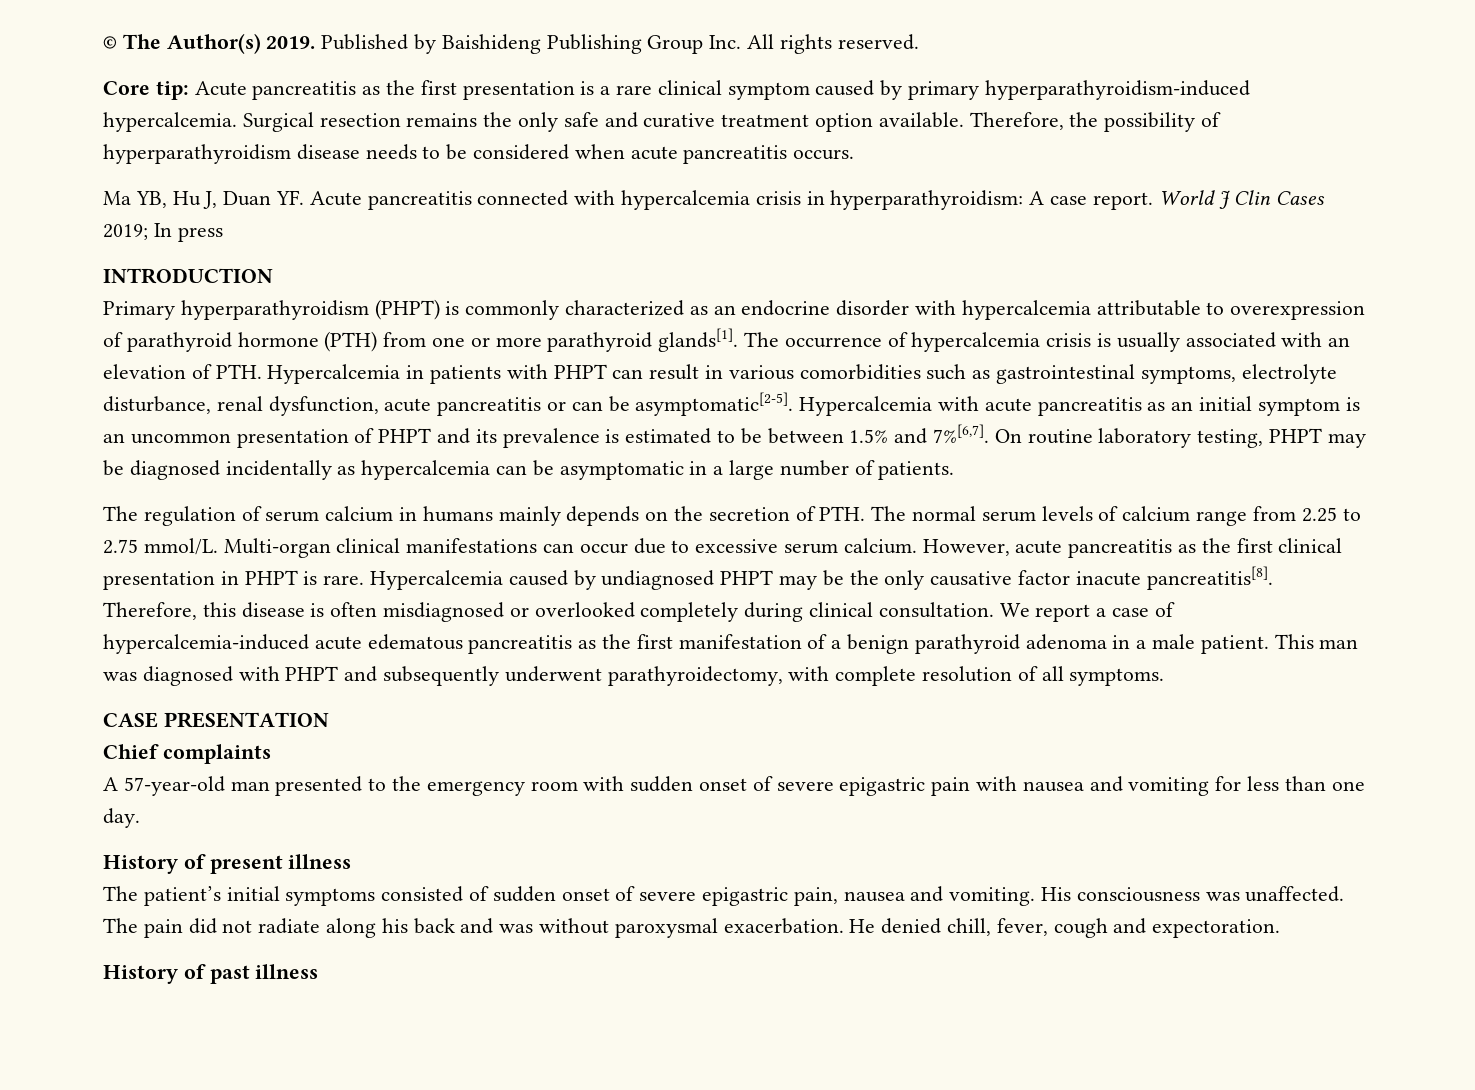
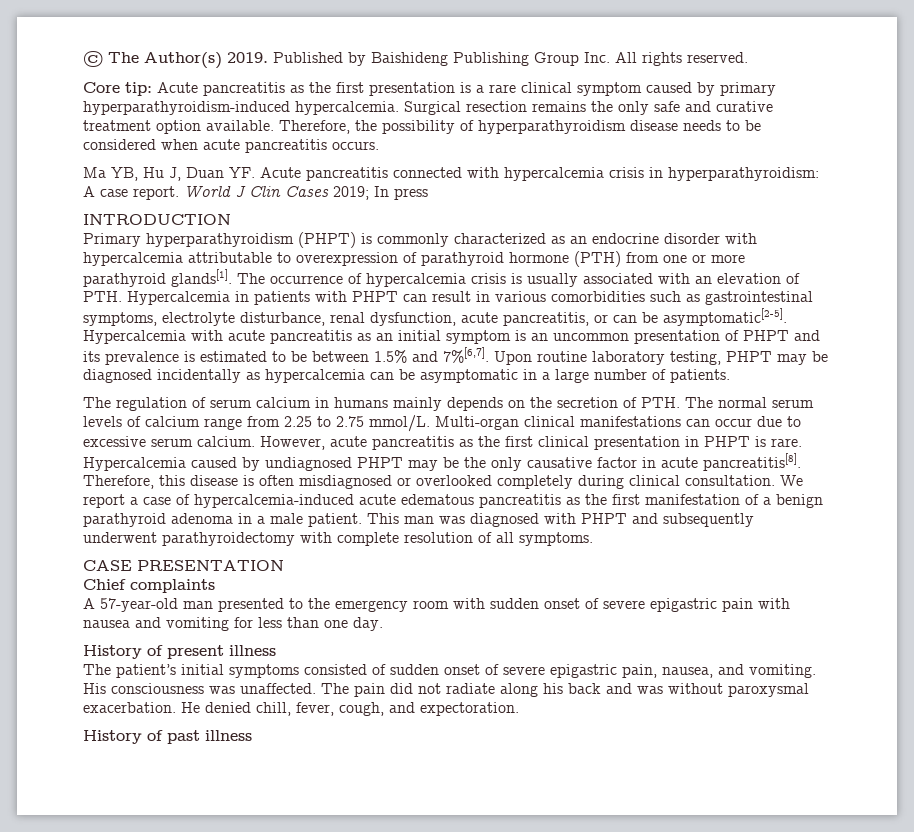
[437,397,542,416] pancreatitis -> [503,312,589,326] pancreatitis,
[994,429,1022,443] On -> [494,351,532,365] Upon
[1075,571,1141,586] inacute -> [642,457,698,468] in acute
[607,666,783,686] parathyroidectomy, -> [162,532,295,546] parathyroidectomy
[843,891,905,902] nausea -> [662,667,713,678] nausea,
[1053,918,1108,938] cough -> [339,702,384,716] cough,

